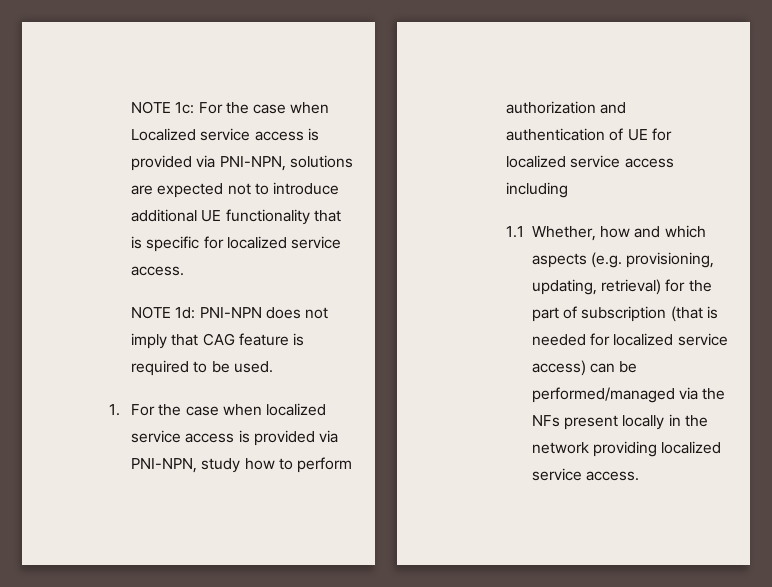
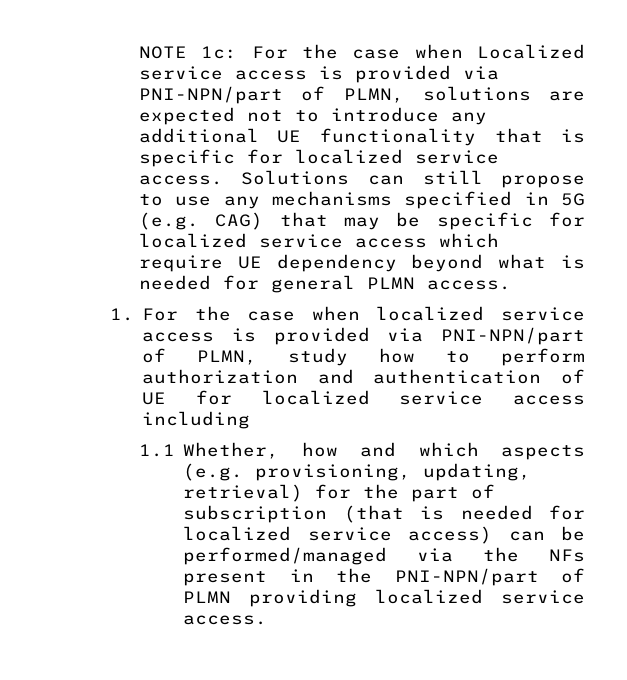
[219,156,286,171] PNI-NPN, -> [138,86,404,104] PNI-NPN/part of PLMN,
(339, 188) none -> [450,112,487,125] any
[131,306,328,319] [131,333,304,349] [131,360,273,376] // NOTE 1d: PNI-NPN does not imply that CAG feature is required to be used. -> [241,170,585,188] [138,191,585,209] [138,212,585,230] [138,233,499,248] [138,254,585,272] [138,275,511,293] Solutions can still propose to use any mechanisms specified in 5G (e.g. CAG) that may be specific for localized service access which require UE dependency beyond what is needed for general PLMN access.
[131,458,198,473] PNI-NPN, -> [441,327,585,345] [142,348,258,365] PNI-NPN/part of PLMN,
[622,415,665,430] locally -> (268, 578) none
[531,442,589,454] network -> [394,568,585,586] [183,591,232,603] PNI-NPN/part of PLMN

